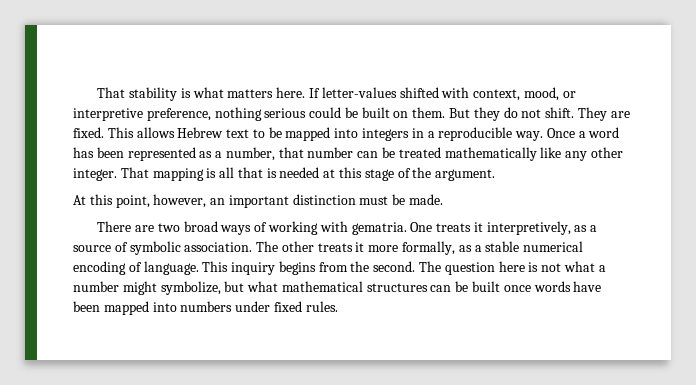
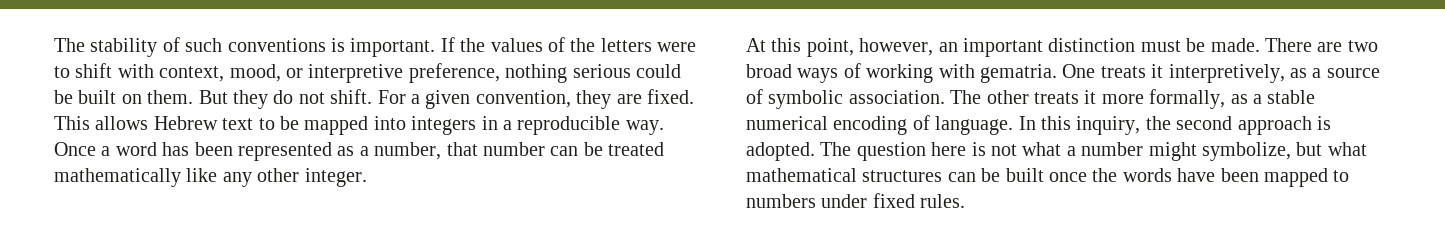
[97,87,439,101] That stability is what matters here. If letter-values shifted -> [54,37,697,57] [54,63,113,78] The stability of such conventions is important. If the values of the letters were to shift
[577,107,607,121] They -> [377,90,612,109] For a given convention, they
[120,167,496,181] That mapping is all that is needed at this stage of the argument. -> (367, 177) none
(444, 199) // -> (1260, 45) none
[202,261,416,275] This inquiry begins from the second. -> [1018,116,1331,135] [746,142,815,161] In this inquiry, the second approach is adopted.
(531, 288) none -> [1092,168,1118,182] the
[152,302,177,312] into -> [1333,170,1350,182] to

